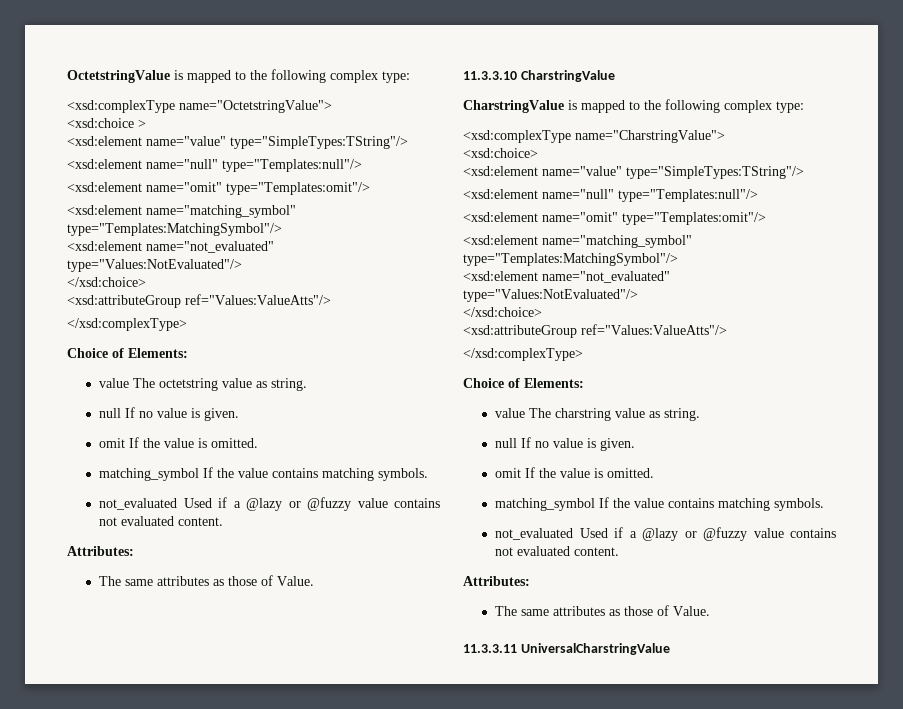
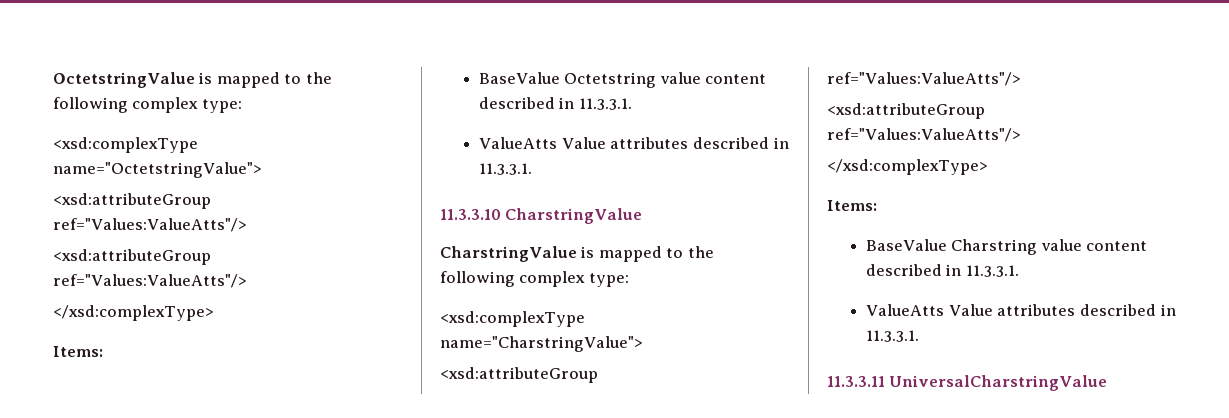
[67,118,146,128] [67,136,408,149] [67,159,362,172] [67,182,370,195] [67,205,296,218] [67,223,282,236] [67,241,274,253] [67,259,242,272] [67,277,146,287] [67,294,331,308] [67,318,187,331] [67,348,188,358] [99,378,308,391] [99,407,240,421] [99,437,259,448] [99,467,429,481] [99,497,441,511] [99,516,224,526] [67,546,134,556] [99,575,315,586] <xsd:choice > // <xsd:element name="value" type="SimpleTypes:TString"/> // <xsd:element name="null" type="Templates:null"/> // <xsd:element name="omit" type="Templates:omit"/> // <xsd:element name="matching_symbol" type="Templates:MatchingSymbol"/> // <xsd:element name="not_evaluated" type="Values:NotEvaluated"/> // </xsd:choice> // <xsd:attributeGroup ref="Values:ValueAtts"/> // </xsd:complexType> // Choice of Elements: // value The octetstring value as string. // null If no value is given. // omit If the value is omitted. // matching_symbol If the value contains matching symbols. // not_evaluated Used if a @lazy or @fuzzy value contains not evaluated content. // Attributes: // The same attributes as those of Value. -> [53,193,211,209] [53,218,247,232] [53,249,211,265] [53,274,247,288] [53,305,214,321] [53,346,103,357] [478,72,767,88] [478,97,632,110] [478,137,789,149] [478,163,532,175] <xsd:attributeGroup ref="Values:ValueAtts"/> // <xsd:attributeGroup ref="Values:ValueAtts"/> // </xsd:complexType> // Items: // BaseValue Octetstring value content described in 11.3.3.1. // ValueAtts Value attributes described in 11.3.3.1.
[463,148,538,158] [463,166,804,179] [463,189,758,202] [463,212,766,225] [463,235,692,248] [463,253,678,266] [463,271,670,283] [463,289,638,302] [463,307,542,317] [463,324,727,338] [463,348,583,361] [463,378,584,388] [495,408,701,421] [495,437,636,451] [495,467,655,478] [495,497,825,511] [495,527,836,541] [495,546,620,556] [463,576,530,586] [495,605,711,616] <xsd:choice> // <xsd:element name="value" type="SimpleTypes:TString"/> // <xsd:element name="null" type="Templates:null"/> // <xsd:element name="omit" type="Templates:omit"/> // <xsd:element name="matching_symbol" type="Templates:MatchingSymbol"/> // <xsd:element name="not_evaluated" type="Values:NotEvaluated"/> // </xsd:choice> // <xsd:attributeGroup ref="Values:ValueAtts"/> // </xsd:complexType> // Choice of Elements: // value The charstring value as string. // null If no value is given. // omit If the value is omitted. // matching_symbol If the value contains matching symbols. // not_evaluated Used if a @lazy or @fuzzy value contains not evaluated content. // Attributes: // The same attributes as those of Value. -> [440,367,598,383] [827,72,1021,86] [827,103,985,119] [827,128,1021,142] [827,159,988,175] [827,200,877,211] [865,239,1148,255] [865,264,1019,277] [865,304,1176,316] [865,330,919,342] <xsd:attributeGroup ref="Values:ValueAtts"/> // <xsd:attributeGroup ref="Values:ValueAtts"/> // </xsd:complexType> // Items: // BaseValue Charstring value content described in 11.3.3.1. // ValueAtts Value attributes described in 11.3.3.1.

